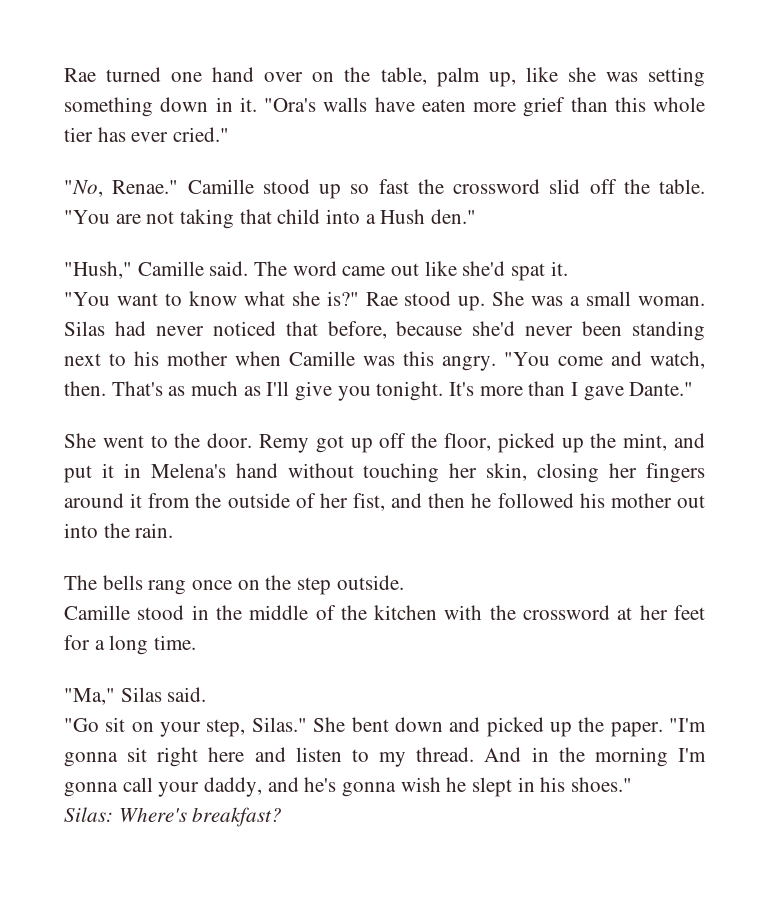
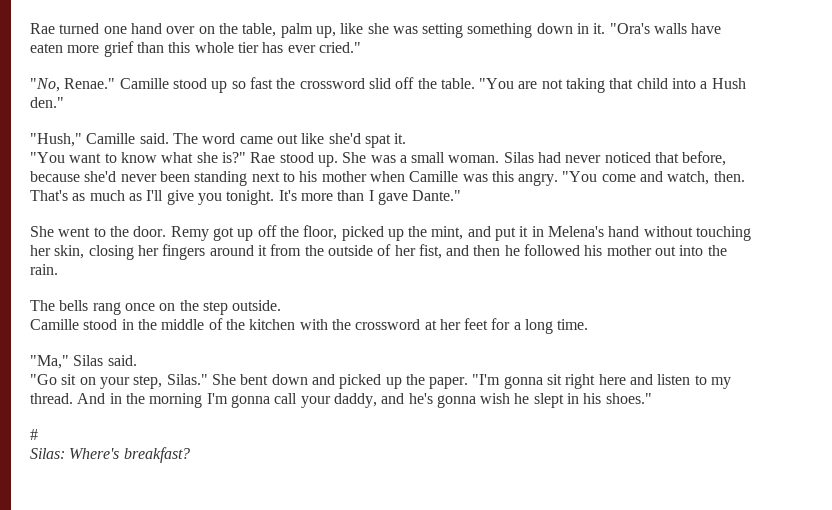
(633, 784) none -> [30,429,38,440] // #

